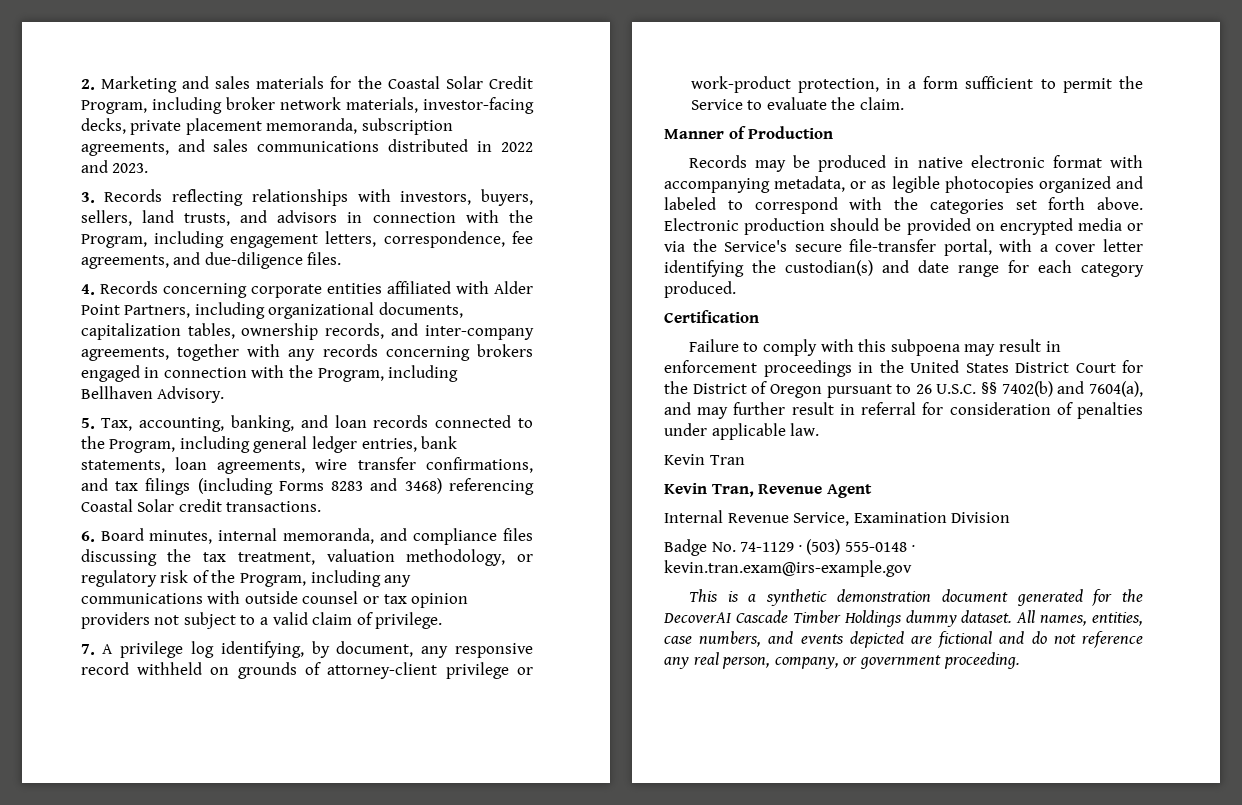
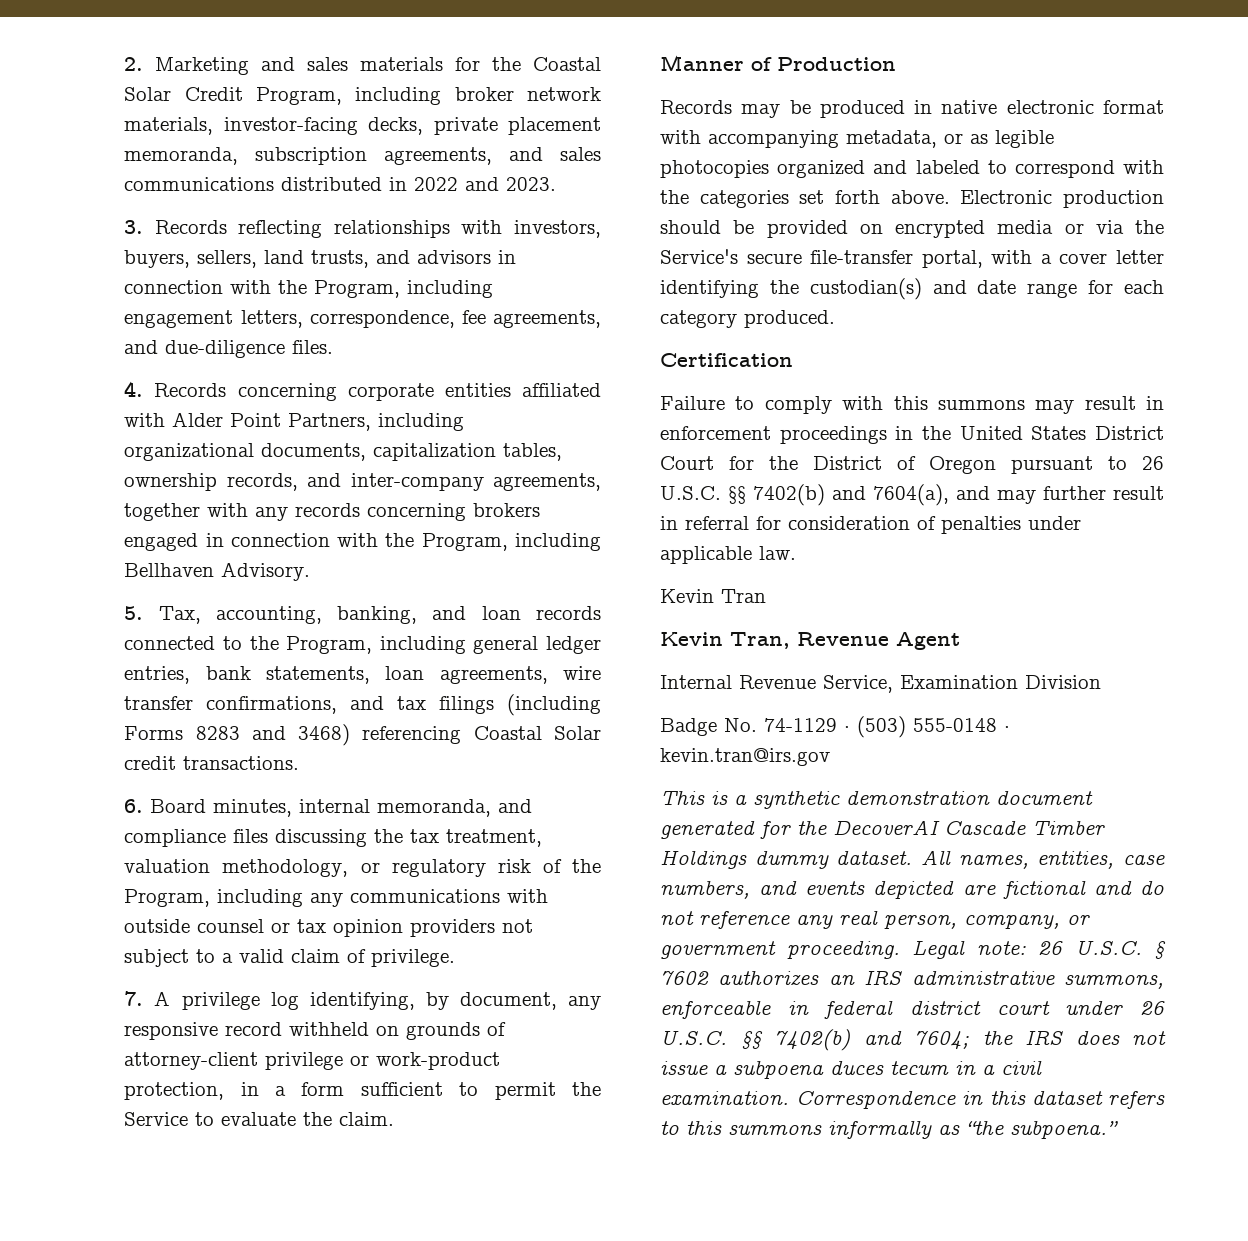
[890,339,960,356] subpoena -> [937,400,1025,410] summons
[664,560,912,577] kevin.tran.exam@irs-example.gov -> [660,748,830,766] kevin.tran@irs.gov
(1020, 660) none -> [912,940,1166,959] [660,970,1164,989] [660,1000,1165,1019] [660,1029,1166,1051] [660,1060,1042,1079] [660,1091,1165,1109] [660,1120,1118,1139] Legal note: 26 U.S.C. § 7602 authorizes an IRS administrative summons, enforceable in federal district court under 26 U.S.C. §§ 7402(b) and 7604; the IRS does not issue a subpoena duces tecum in a civil examination. Correspondence in this dataset refers to this summons informally as “the subpoena.”

